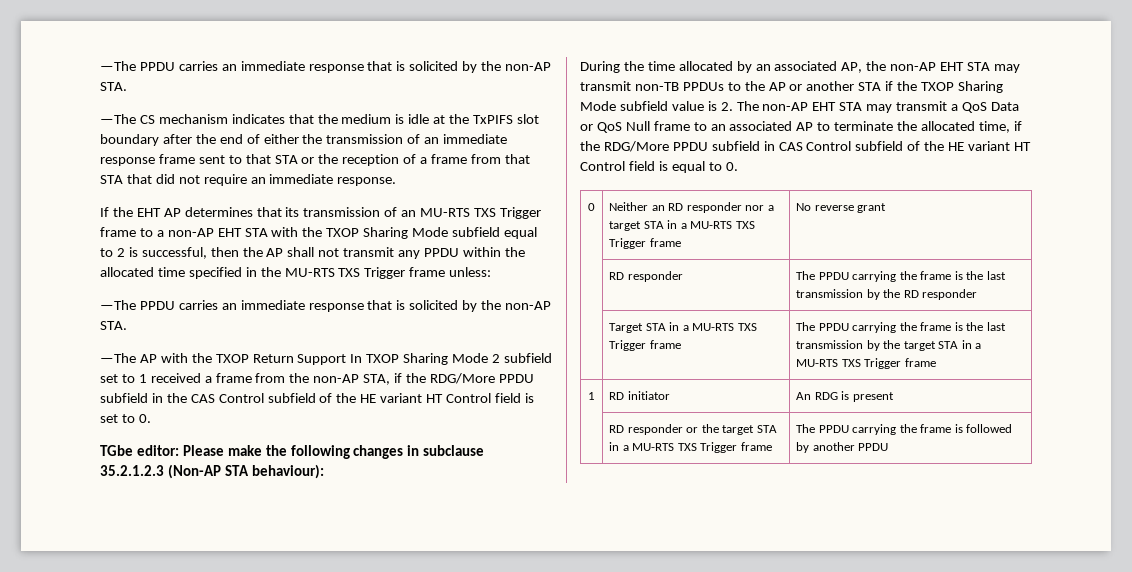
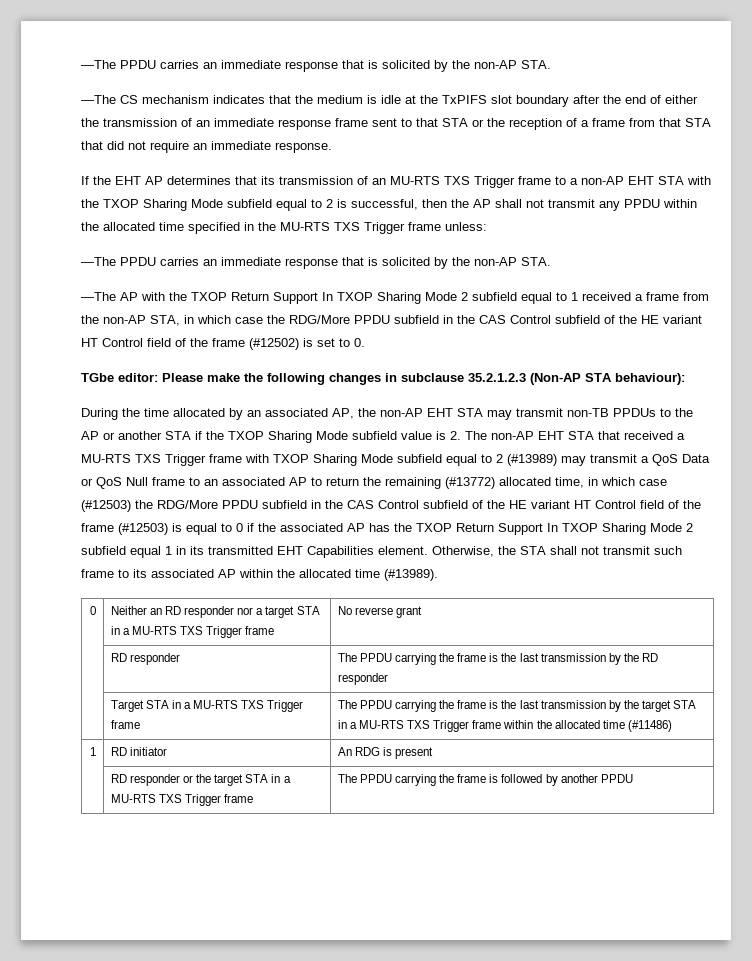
[100,374,118,383] set -> [521,292,552,304] equal
[394,373,403,383] if -> [184,315,263,324] in which case
(521, 398) none -> [175,338,299,350] of the frame (#12502)
(863, 106) none -> [598,431,685,440] [81,454,557,466] that received a MU-RTS TXS Trigger frame with TXOP Sharing Mode subfield equal to 2 (#13989)
[834,121,1022,133] [580,141,775,152] terminate the allocated time, if the RDG/More PPDU subfield in -> [326,477,667,489] [81,500,343,512] return the remaining (#13772) allocated time, in which case (#12503) the RDG/More PPDU subfield in the
[658,161,738,173] is equal to 0. -> [668,500,701,509] [81,523,693,535] [81,546,682,558] [81,569,438,581] of the frame (#12503) is equal to 0 if the associated AP has the TXOP Return Support In TXOP Sharing Mode 2 subfield equal 1 in its transmitted EHT Capabilities element. Otherwise, the STA shall not transmit such frame to its associated AP within the allocated time (#13989).
(936, 362) none -> [503,720,672,732] within the allocated time (#11486)

